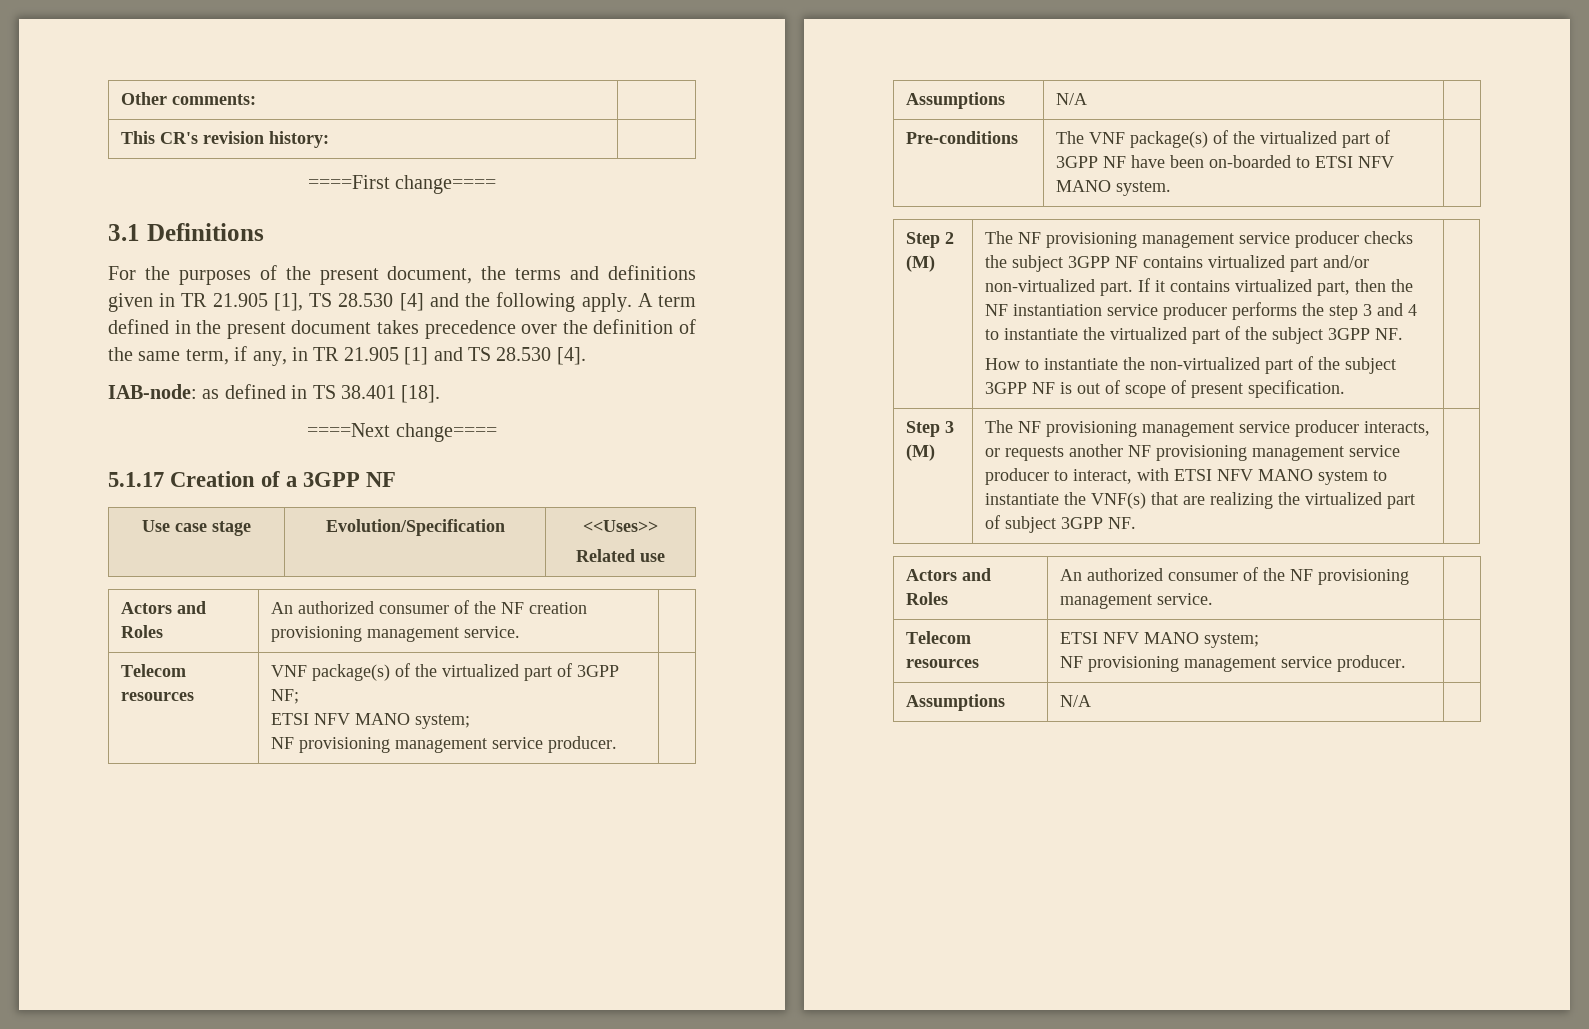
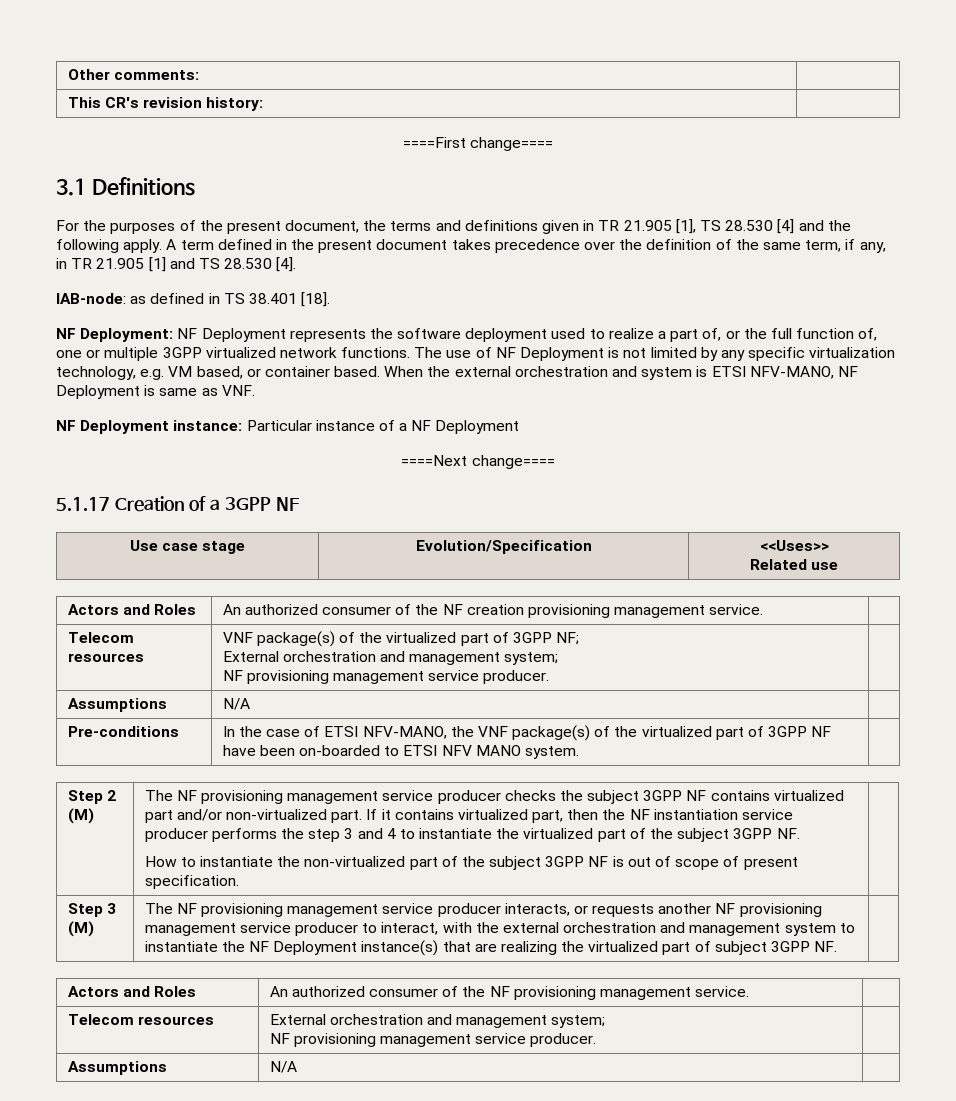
(441, 394) none -> [56,328,878,342] [56,347,896,361] [56,366,858,380] [56,385,255,399] [56,420,520,434] // NF Deployment: NF Deployment represents the software deployment used to realize a part of, or the full function of, one or multiple 3GPP virtualized network functions. The use of NF Deployment is not limited by any specific virtualization technology, e.g. VM based, or container based. When the external orchestration and system is ETSI NFV-MANO, NF Deployment is same as VNF. // NF Deployment instance: Particular instance of a NF Deployment
[271,713,411,725] ETSI NFV MANO -> [222,651,501,665] External orchestration and management
[1056,131,1085,144] The -> [222,726,474,739] In the case of ETSI NFV-MANO, the
[1174,469,1314,481] ETSI NFV MANO -> [475,922,781,936] the external orchestration and management
[1091,492,1147,509] VNF(s) -> [248,940,439,956] NF Deployment instance(s)
[1060,632,1200,644] ETSI NFV MANO -> [269,1014,548,1028] External orchestration and management

